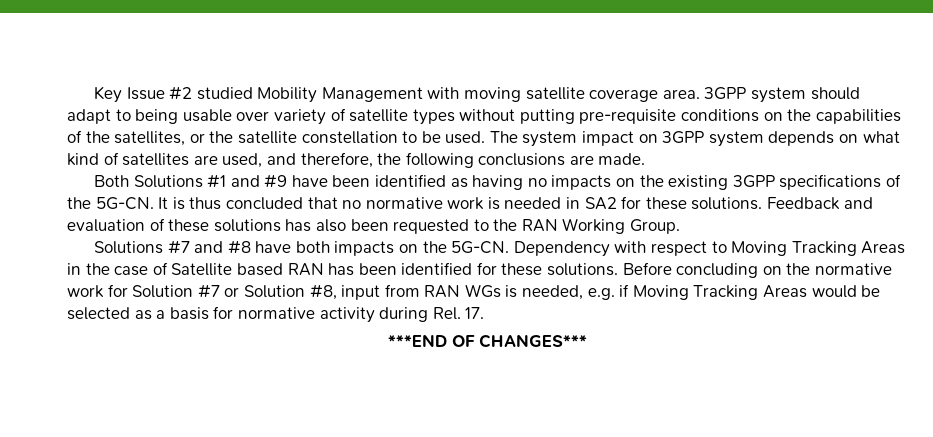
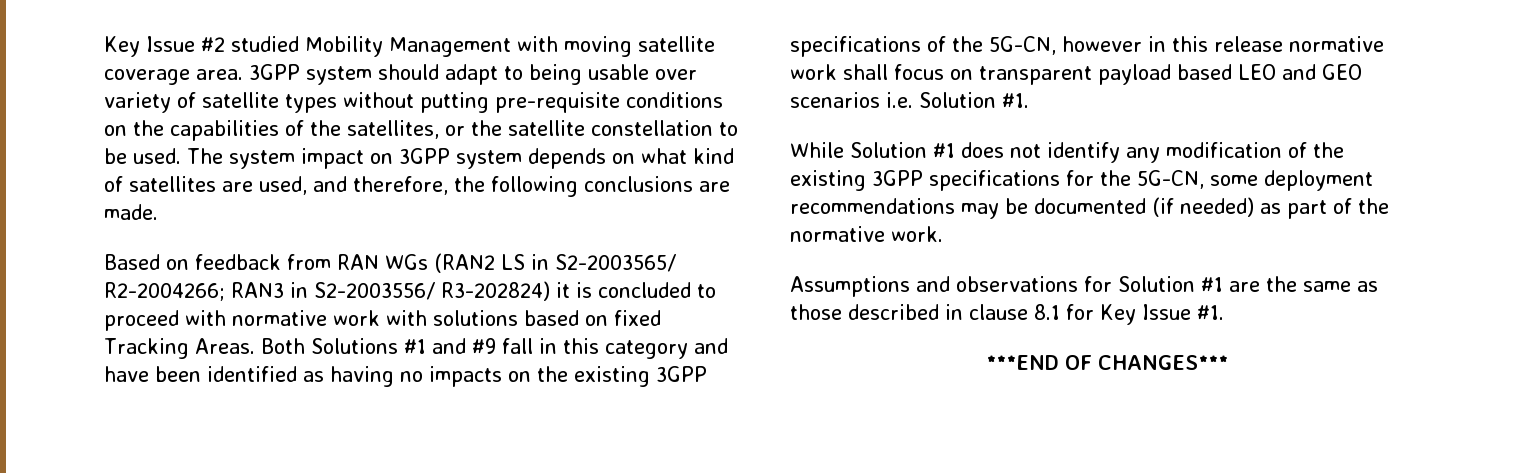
(646, 159) none -> [104,253,676,273] [104,281,716,301] [104,310,661,331] [104,338,255,359] Based on feedback from RAN WGs (RAN2 LS in S2-2003565/ R2-2004266; RAN3 in S2-2003556/ R3-202824) it is concluded to proceed with normative work with solutions based on fixed Tracking Areas.
(288, 181) none -> [501,338,728,359] fall in this category and
[95,196,873,210] [67,218,681,234] [93,240,906,257] [67,262,893,278] [67,284,881,300] [67,306,485,323] 5G-CN. It is thus concluded that no normative work is needed in SA2 for these solutions. Feedback and evaluation of these solutions has also been requested to the RAN Working Group. // Solutions #7 and #8 have both impacts on the 5G-CN. Dependency with respect to Moving Tracking Areas in the case of Satellite based RAN has been identified for these solutions. Before concluding on the normative work for Solution #7 or Solution #8, input from RAN WGs is needed, e.g. if Moving Tracking Areas would be selected as a basis for normative activity during Rel. 17. -> [989,36,1384,55] [790,64,1362,85] [790,92,1029,108] [790,142,1344,163] [790,170,1373,191] [790,197,1389,219] [790,226,943,242] [790,276,1378,297] [790,304,1224,325] 5G-CN, however in this release normative work shall focus on transparent payload based LEO and GEO scenarios i.e. Solution #1. // While Solution #1 does not identify any modification of the existing 3GPP specifications for the 5G-CN, some deployment recommendations may be documented (if needed) as part of the normative work. // Assumptions and observations for Solution #1 are the same as those described in clause 8.1 for Key Issue #1.

